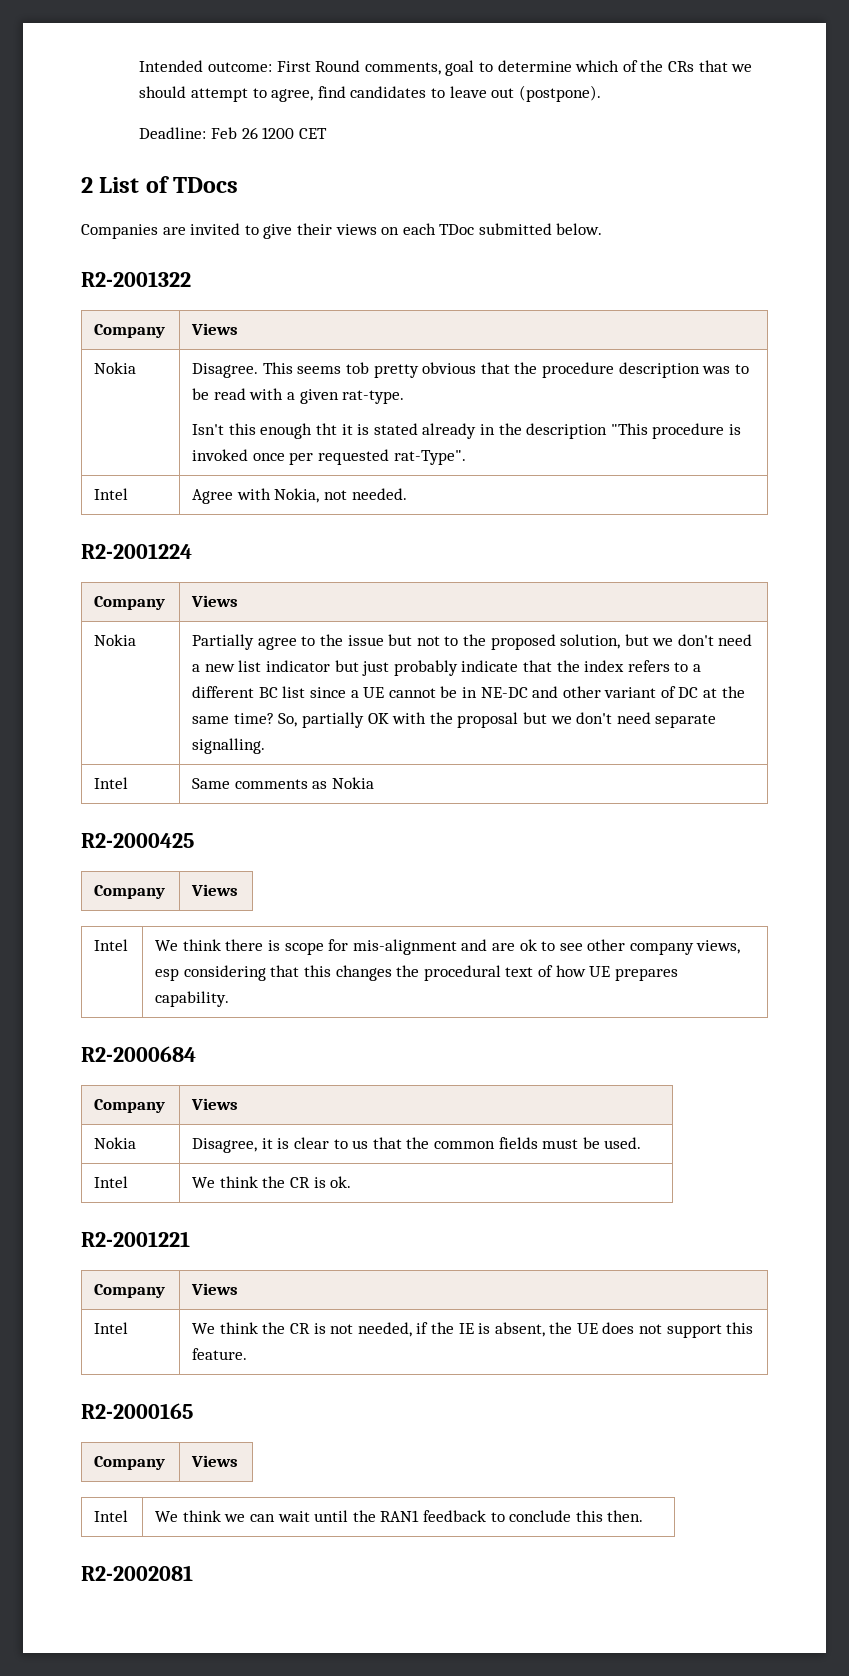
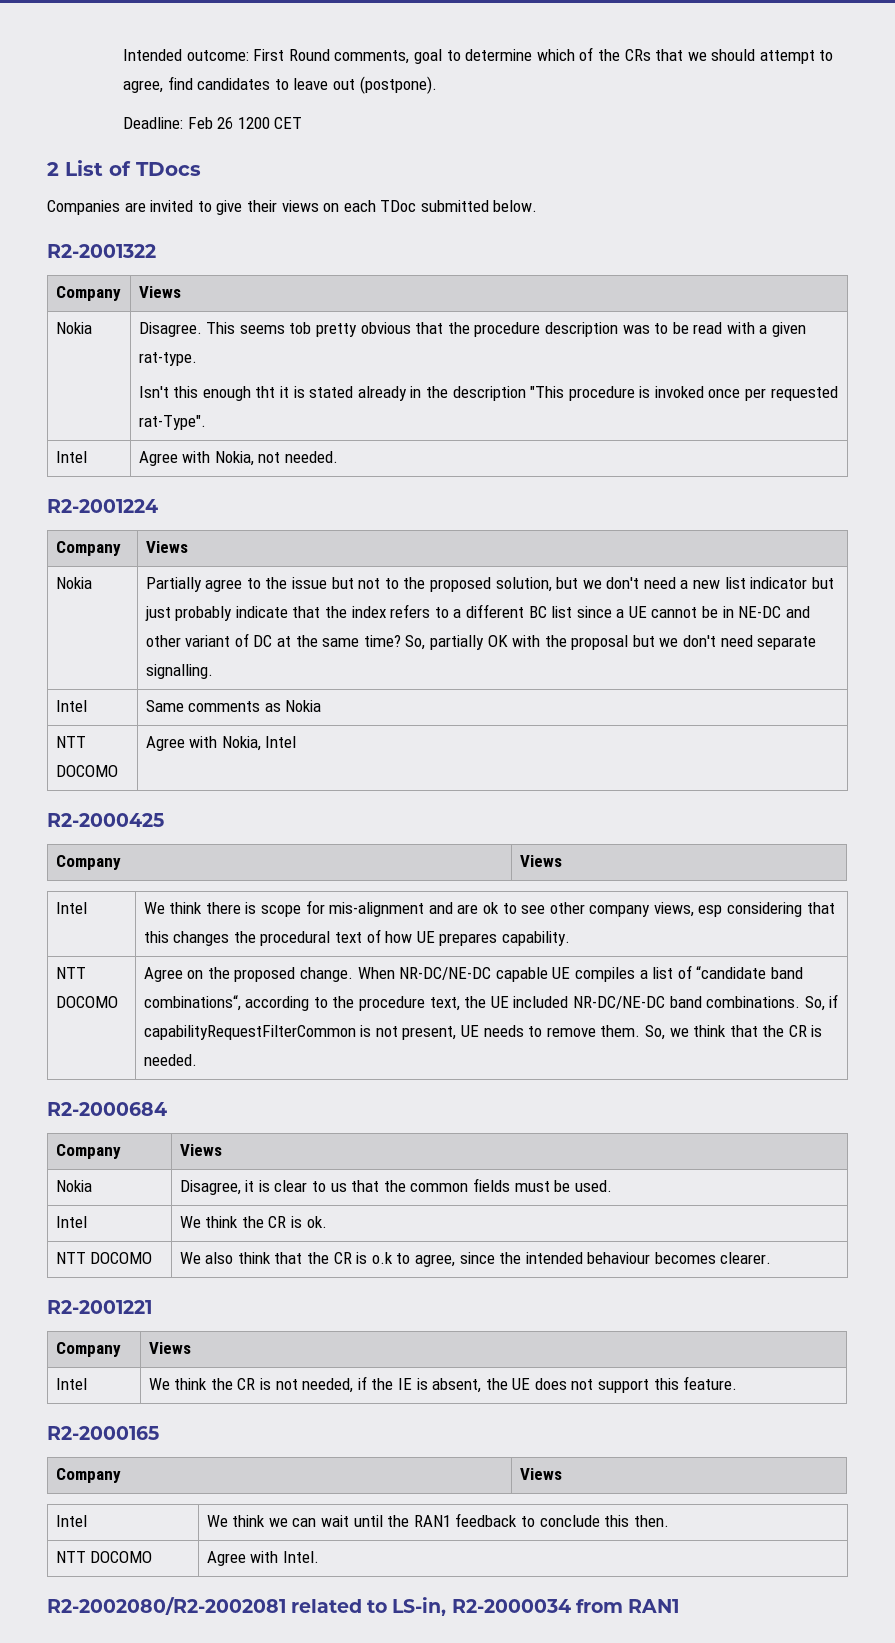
(374, 783) none -> [55,736,86,748] [55,765,118,777] [145,736,297,751] // NTT DOCOMO | Agree with Nokia, Intel
(230, 999) none -> [55,967,86,979] [55,996,118,1008] [143,965,803,982] [143,994,839,1011] [143,1025,823,1040] [143,1054,197,1066] // NTT DOCOMO | Agree on the proposed change. When NR-DC/NE-DC capable UE compiles a list of “candidate band combinations“, according to the procedure text, the UE included NR-DC/NE-DC band combinations. So, if capabilityRequestFilterCommon is not present, UE needs to remove them. So, we think that the CR is needed.
(352, 1182) none -> [55,1252,153,1264] [179,1252,772,1267] // NTT DOCOMO | We also think that the CR is o.k to agree, since the intended behaviour becomes clearer.
[81,1565,193,1581] // R2-2002081 -> [55,1551,153,1563] [206,1551,319,1566] [47,1597,679,1616] // NTT DOCOMO | Agree with Intel. // R2-2002080/R2-2002081 related to LS-in, R2-2000034 from RAN1

